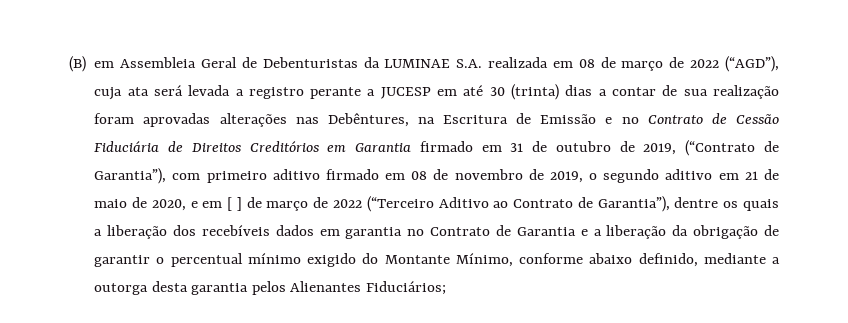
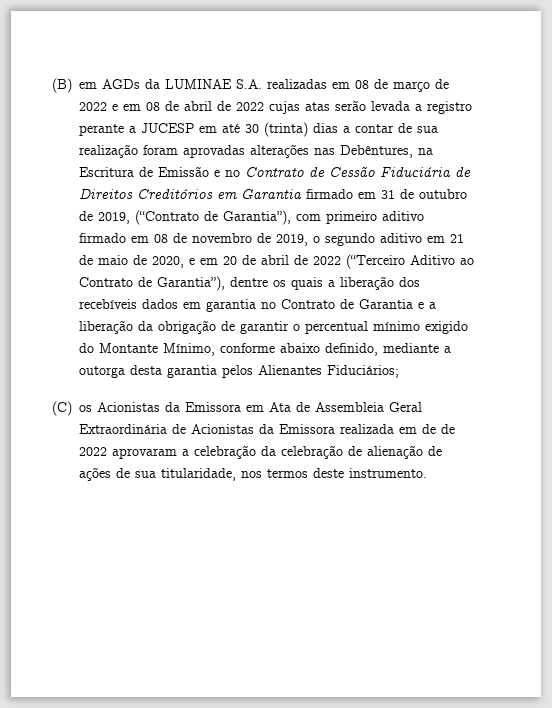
[120,57,358,68] Assembleia Geral de Debenturistas -> [102,79,140,89] AGDs
[488,57,549,68] realizada -> [267,79,327,89] realizadas
[725,56,780,72] [94,85,183,100] (“AGD”), cuja ata será -> [112,100,366,114] e em 08 de abril de 2022 cujas atas serão
[227,197,309,211] [ ] de março -> [223,255,289,265] 20 de abril
(446, 288) none -> [52,401,422,416] [79,424,455,434] [79,445,442,459] [79,467,427,481] // (C) os Acionistas da Emissora em Ata de Assembleia Geral Extraordinária de Acionistas da Emissora realizada em de de 2022 aprovaram a celebração da celebração de alienação de ações de sua titularidade, nos termos deste instrumento.

